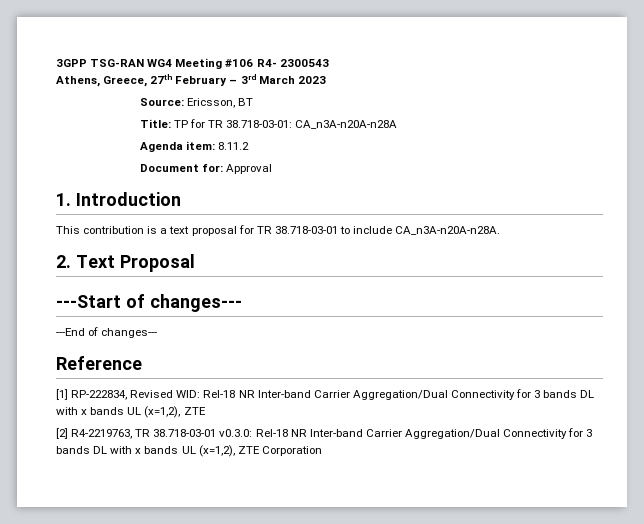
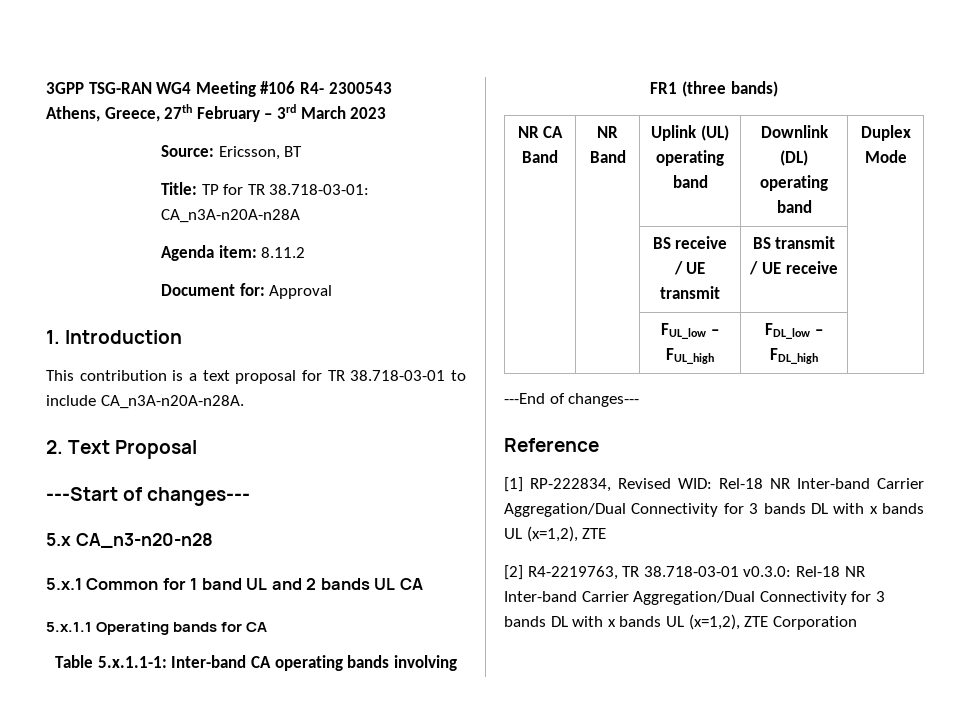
(242, 303) none -> [46,533,213,548] [46,578,423,590] [46,622,268,635] [55,655,457,671] [650,81,778,97] [517,126,564,138] [522,150,558,163] [597,126,618,138] [589,150,626,163] [651,125,729,141] [656,150,724,166] [672,175,708,188] [760,125,829,138] [780,150,808,166] [760,175,828,191] [776,200,812,213] [860,125,911,141] [864,150,907,163] [652,236,728,249] [673,261,706,275] [660,286,720,299] [752,236,836,249] [749,261,838,275] [661,323,719,339] [666,348,714,364] [765,323,823,339] [770,348,818,364] // 5.x CA_n3-n20-n28 // 5.x.1 Common for 1 band UL and 2 bands UL CA // 5.x.1.1 Operating bands for CA // Table 5.x.1.1-1: Inter-band CA operating bands involving FR1 (three bands) // NR CA Band | NR Band | Uplink (UL) operating band | Downlink (DL) operating band | Duplex Mode // | | BS receive / UE transmit | BS transmit / UE receive | // | | FUL_low – FUL_high | FDL_low – FDL_high |

